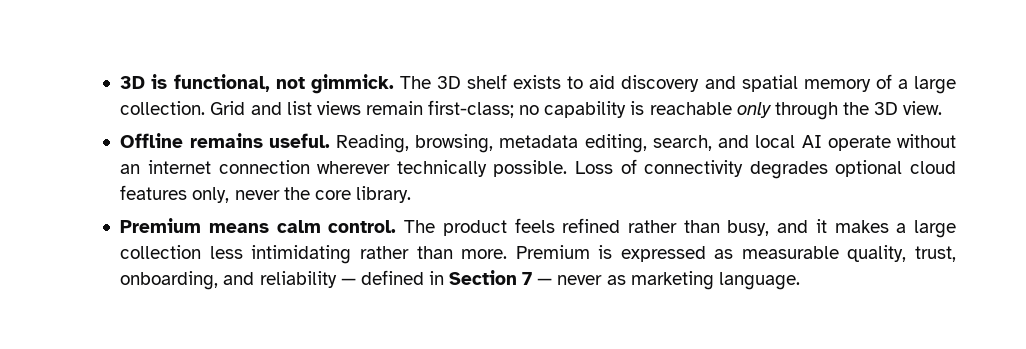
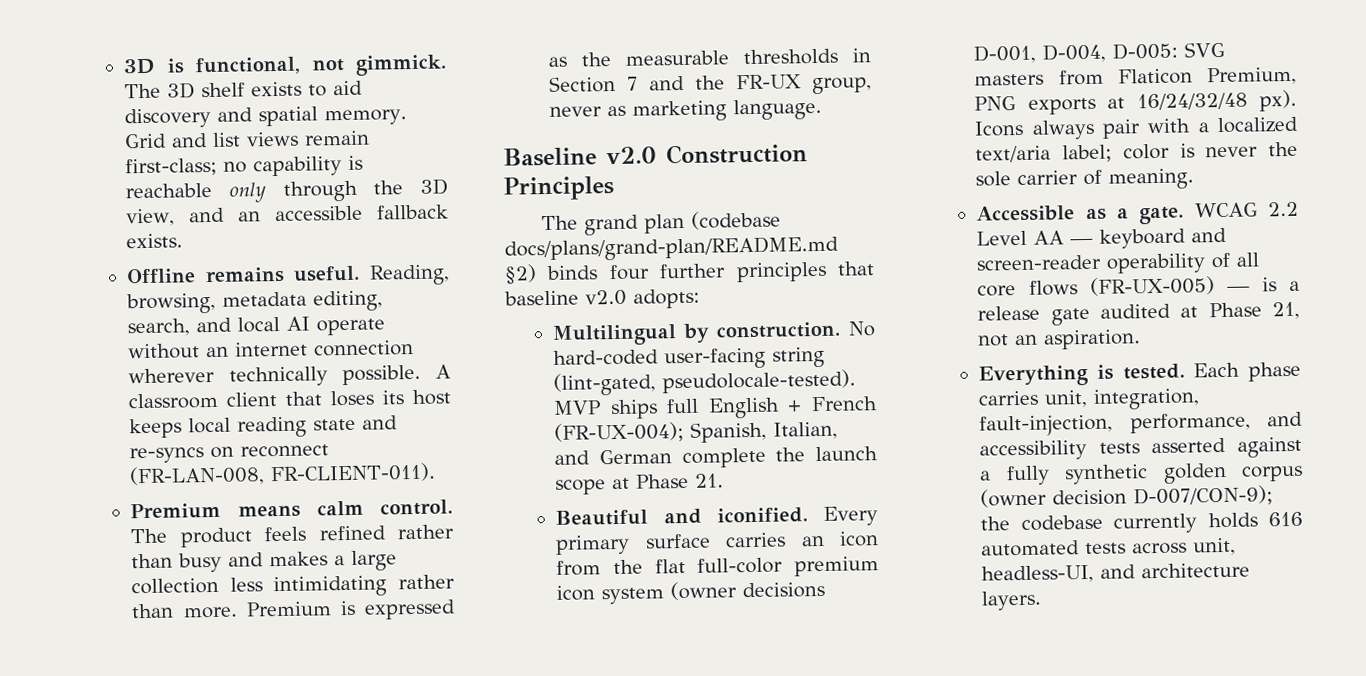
[803,74,956,94] [120,101,206,115] memory of a large collection. -> [324,109,408,126] memory.
[903,101,943,115] view. -> [126,204,449,227] [126,233,184,249] view, and an accessible fallback exists.
[574,159,957,179] [120,185,411,203] Loss of connectivity degrades optional cloud features only, never the core library. -> [435,364,451,379] [128,389,452,410] [129,415,399,439] [129,444,330,464] [129,462,437,487] A classroom client that loses its host keeps local reading state and re-syncs on reconnect (FR-LAN-008, FR-CLIENT-011).
[727,219,827,236] busy, and it -> [178,552,265,573] busy and
[741,245,956,262] [120,270,800,290] measurable quality, trust, onboarding, and reliability — defined in Section 7 — never as marketing language. -> [581,48,871,67] [549,74,872,95] [549,98,823,122] [503,143,808,167] [503,176,614,201] [541,210,782,236] [504,235,839,262] [504,261,875,285] [504,288,700,309] [552,321,875,346] [553,346,826,370] [553,369,857,396] [553,396,878,420] [554,421,839,443] [554,446,878,469] [555,473,725,495] [555,506,878,526] [555,531,879,555] [556,556,879,577] [556,581,826,605] [973,41,1226,64] [974,66,1297,86] [974,89,1297,115] [974,116,1299,140] [975,141,1298,163] [975,168,1195,190] [976,201,1299,225] [976,227,1228,249] [976,252,1261,274] [977,276,1300,297] [977,301,1300,326] [977,329,1142,350] [978,361,1301,387] [978,388,1201,410] [979,411,1303,437] [979,436,1302,461] [979,462,1303,486] [980,485,1274,508] [980,511,1303,534] [981,537,1237,557] [981,562,1251,584] [981,590,1043,611] the measurable thresholds in Section 7 and the FR-UX group, never as marketing language. // Baseline v2.0 Construction Principles // The grand plan (codebase docs/plans/grand-plan/README.md §2) binds four further principles that baseline v2.0 adopts: // Multilingual by construction. No hard-coded user-facing string (lint-gated, pseudolocale-tested). MVP ships full English + French (FR-UX-004); Spanish, Italian, and German complete the launch scope at Phase 21. // Beautiful and iconified. Every primary surface carries an icon from the flat full-color premium icon system (owner decisions D-001, D-004, D-005: SVG masters from Flaticon Premium, PNG exports at 16/24/32/48 px). Icons always pair with a localized text/aria label; color is never the sole carrier of meaning. // Accessible as a gate. WCAG 2.2 Level AA — keyboard and screen-reader operability of all core flows (FR-UX-005) — is a release gate audited at Phase 21, not an aspiration. // Everything is tested. Each phase carries unit, integration, fault-injection, performance, and accessibility tests asserted against a fully synthetic golden corpus (owner decision D-007/CON-9); the codebase currently holds 616 automated tests across unit, headless-UI, and architecture layers.

